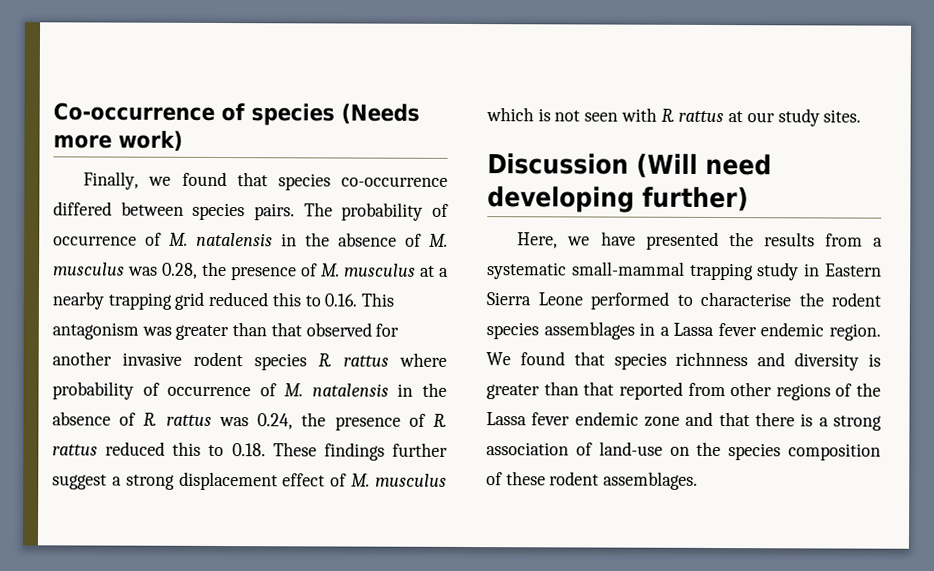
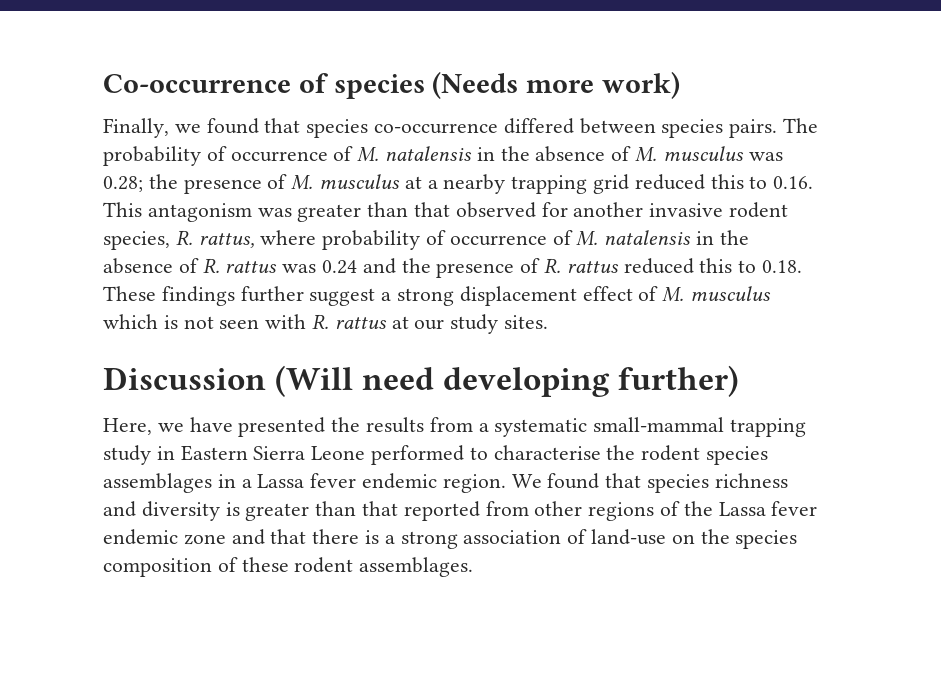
[162,262,198,279] 0.28, -> [103,176,143,192] 0.28;
[254,353,389,371] species R. rattus -> [103,230,255,250] species, R. rattus,
[257,413,294,430] 0.24, -> [322,258,396,274] 0.24 and
[675,351,749,367] richnness -> [714,473,788,488] richness

